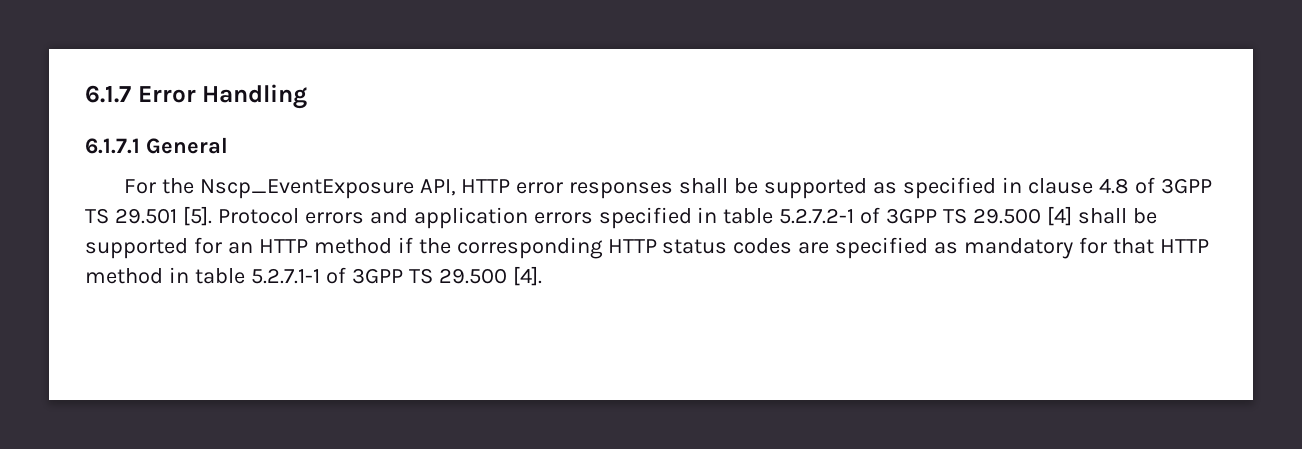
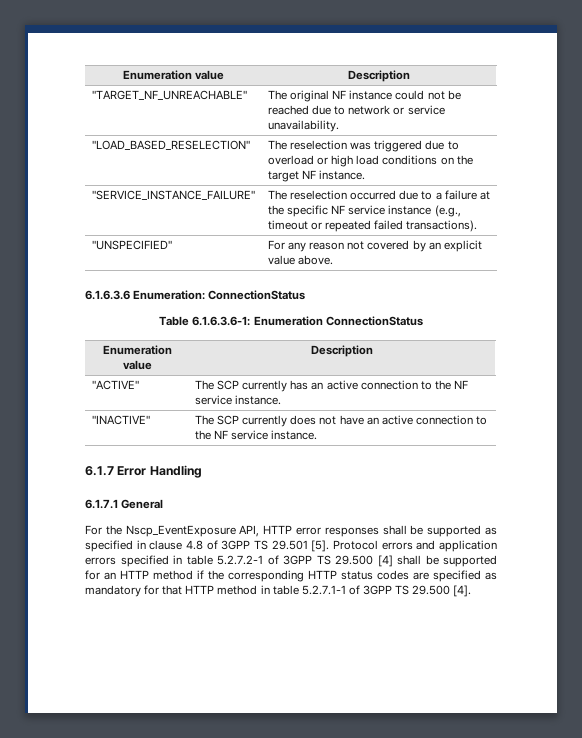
(85, 94) none -> [122,70,225,80] [348,70,410,82] [91,90,247,100] [267,90,461,102] [267,105,445,115] [267,120,339,132] [91,140,250,150] [267,140,459,152] [267,155,473,167] [267,170,366,182] [91,190,255,200] [267,190,490,200] [267,205,461,217] [267,220,478,232] [91,240,172,250] [267,240,482,252] [267,255,334,265] [85,290,306,300] [159,316,423,326] [102,345,172,355] [122,360,152,370] [311,345,373,357] [91,380,139,390] [194,380,468,392] [194,395,282,405] [91,415,150,425] [194,415,487,427] [194,430,318,440] Enumeration value | Description // "TARGET_NF_UNREACHABLE" | The original NF instance could not be reached due to network or service unavailability. // "LOAD_BASED_RESELECTION" | The reselection was triggered due to overload or high load conditions on the target NF instance. // "SERVICE_INSTANCE_FAILURE" | The reselection occurred due to a failure at the specific NF service instance (e.g., timeout or repeated failed transactions). // "UNSPECIFIED" | For any reason not covered by an explicit value above. // 6.1.6.3.6 Enumeration: ConnectionStatus // Table 6.1.6.3.6-1: Enumeration ConnectionStatus // Enumeration value | Description // "ACTIVE" | The SCP currently has an active connection to the NF service instance. // "INACTIVE" | The SCP currently does not have an active connection to the NF service instance. //

